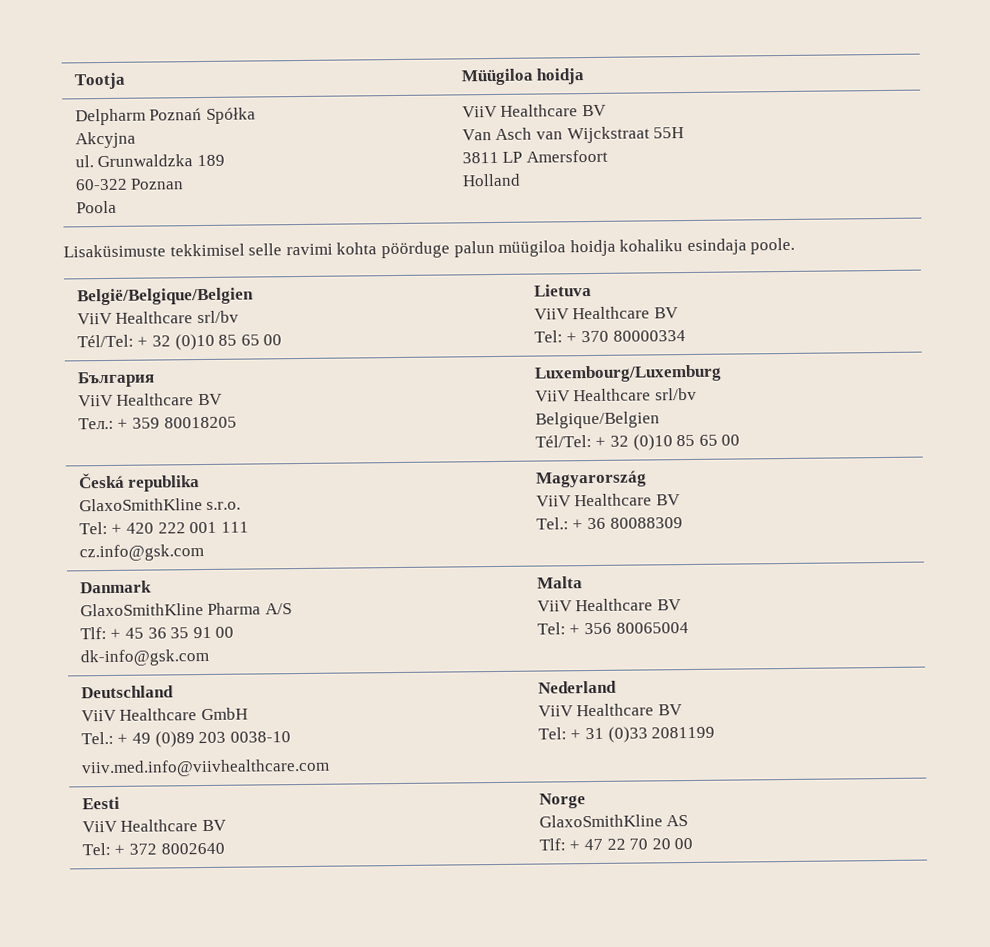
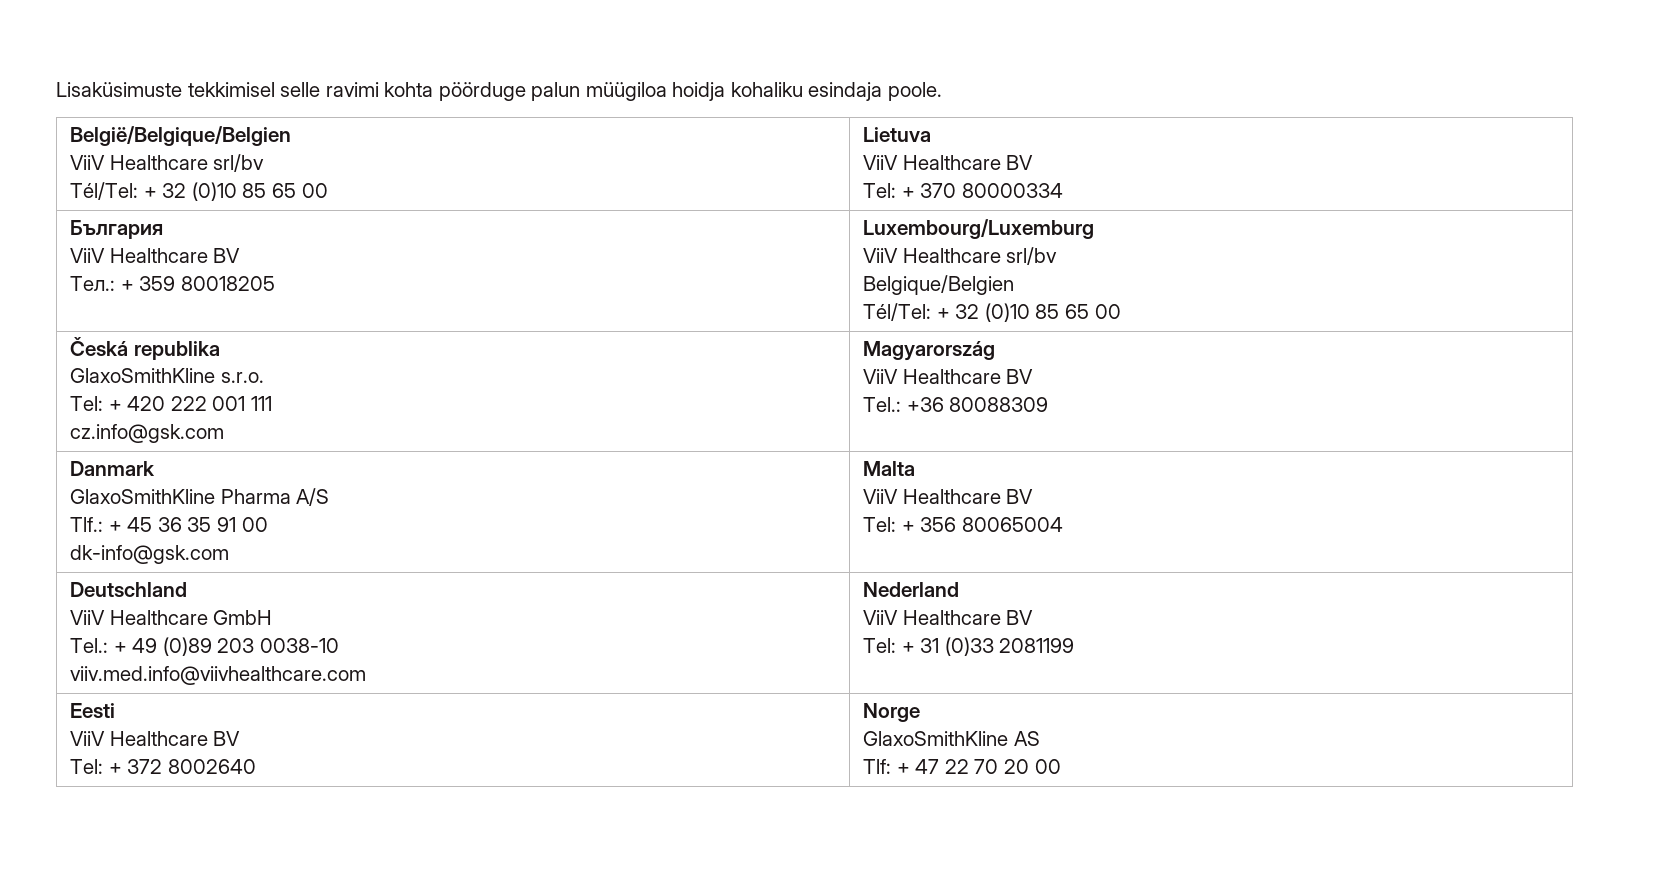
[73,72,126,90] [460,68,585,86] [74,107,257,126] [74,131,136,149] [74,154,226,168] [74,178,185,191] [75,200,117,214] [461,104,608,118] [461,126,685,144] [461,149,609,164] [461,173,521,187] Tootja | Müügiloa hoidja // Delpharm Poznań Spółka // Akcyjna // ul. Grunwaldzka 189 // 60-322 Poznan // Poola | ViiV Healthcare BV // Van Asch van Wijckstraat 55H // 3811 LP Amersfoort // Holland // -> (56, 89) none
[572,517,607,530] + 36 -> [906,397,944,412] +36
[79,627,107,640] Tlf: -> [70,517,104,532] Tlf.:

